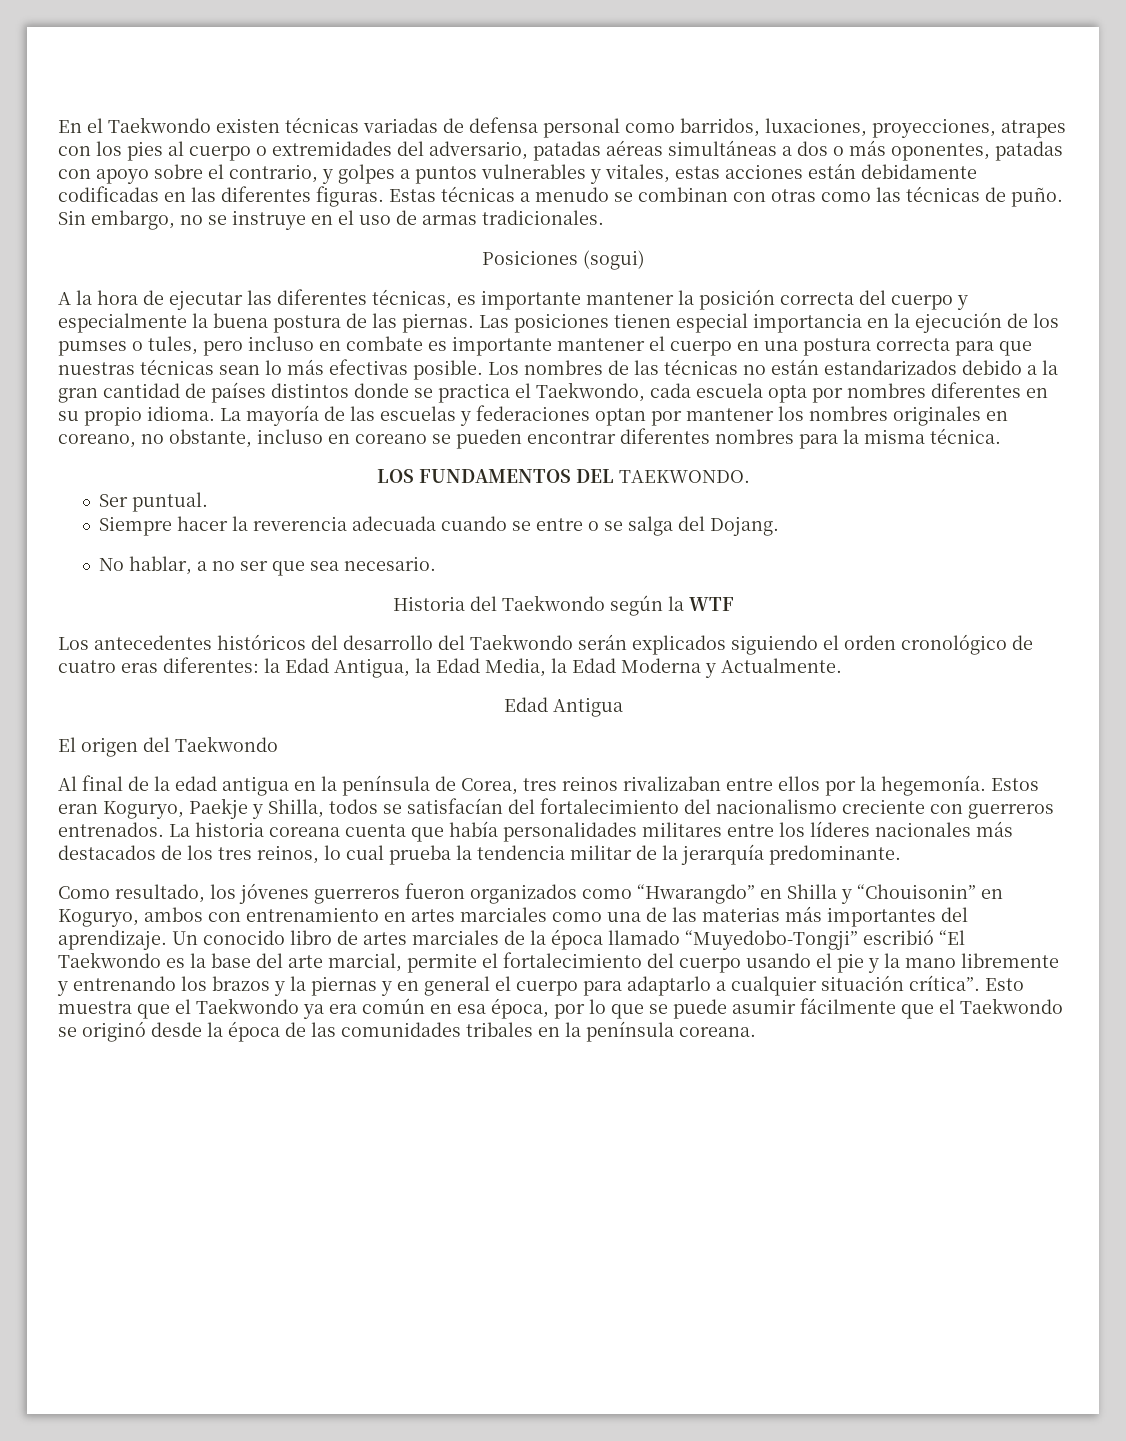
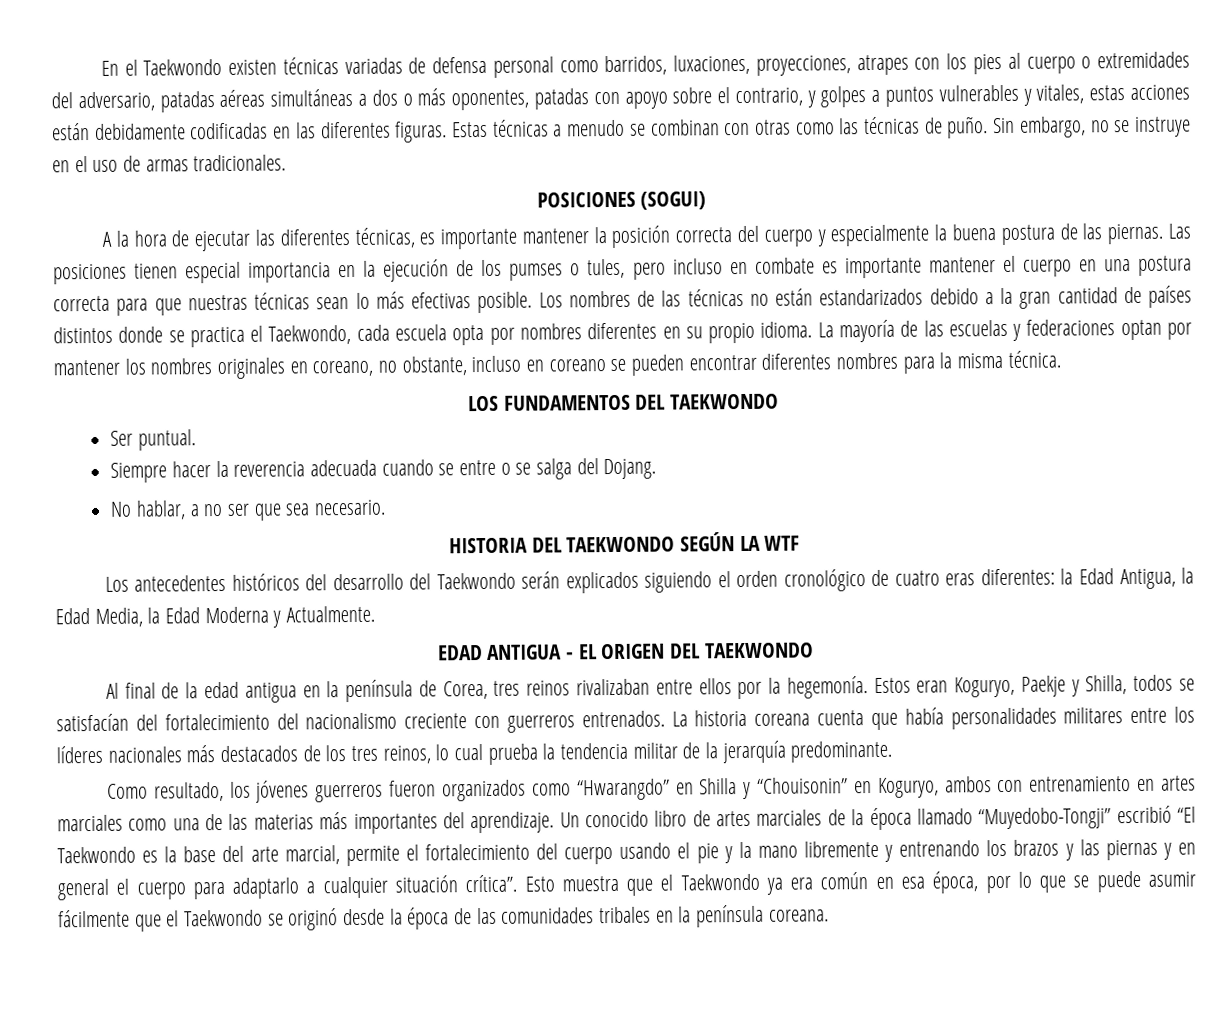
[481,250,645,270] Posiciones (sogui) -> [536,191,707,210] POSICIONES (SOGUI)
[618,470,750,483] TAEKWONDO. -> [670,393,780,410] TAEKWONDO
[392,595,684,616] Historia del Taekwondo según la -> [448,532,761,554] HISTORIA DEL TAEKWONDO SEGÚN LA
[503,697,623,717] [58,736,278,757] Edad Antigua // El origen del Taekwondo -> [437,642,814,661] EDAD ANTIGUA - EL ORIGEN DEL TAEKWONDO
[290,976,306,991] la -> [1079,839,1100,856] las

